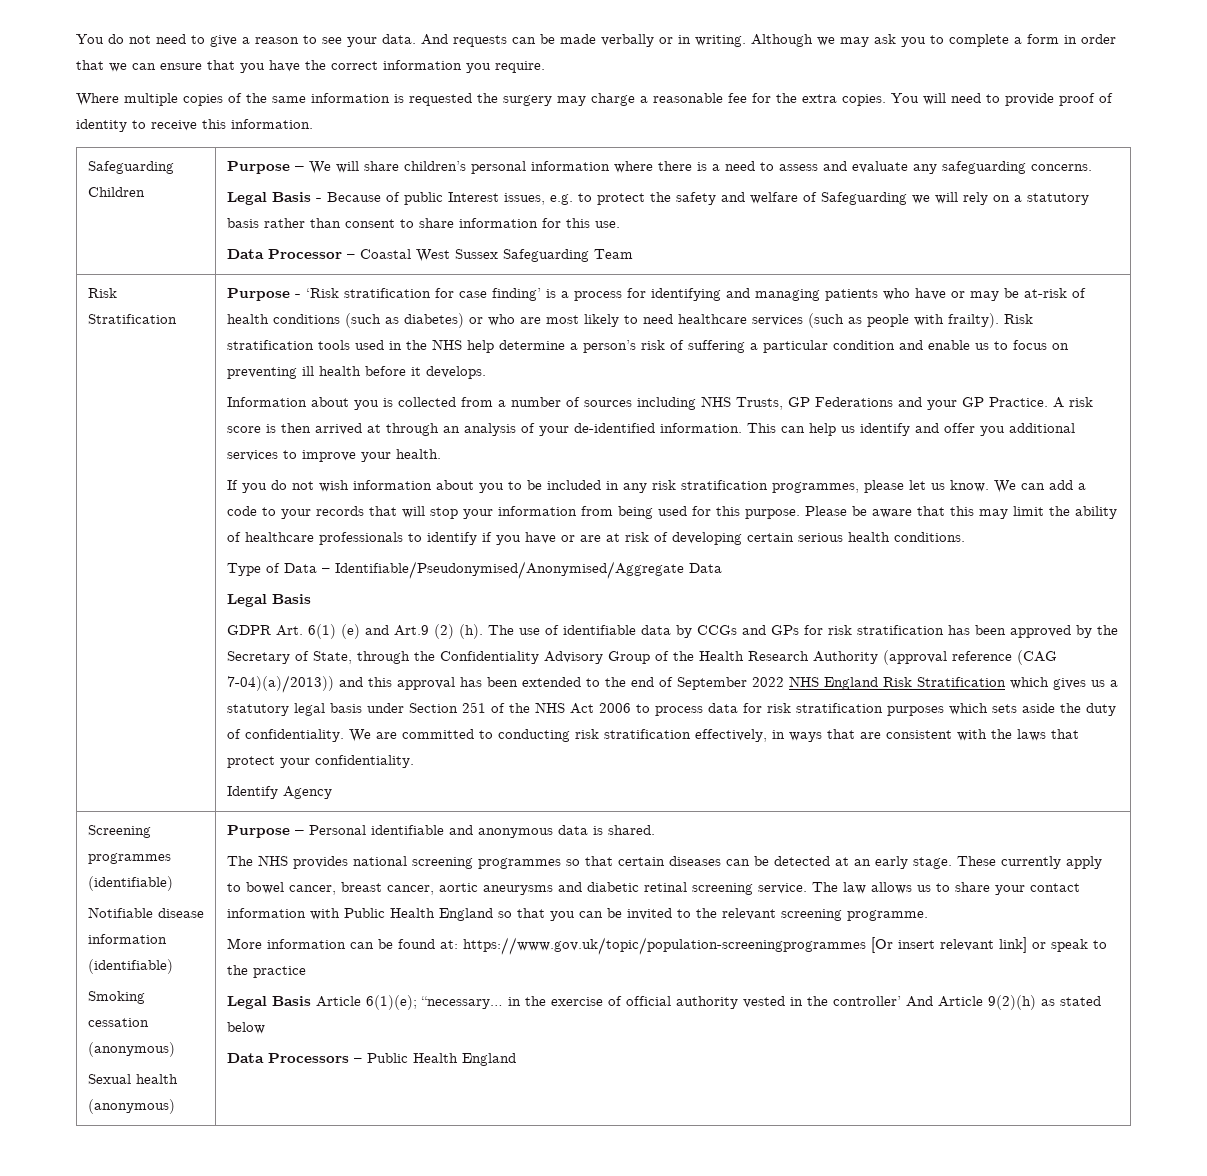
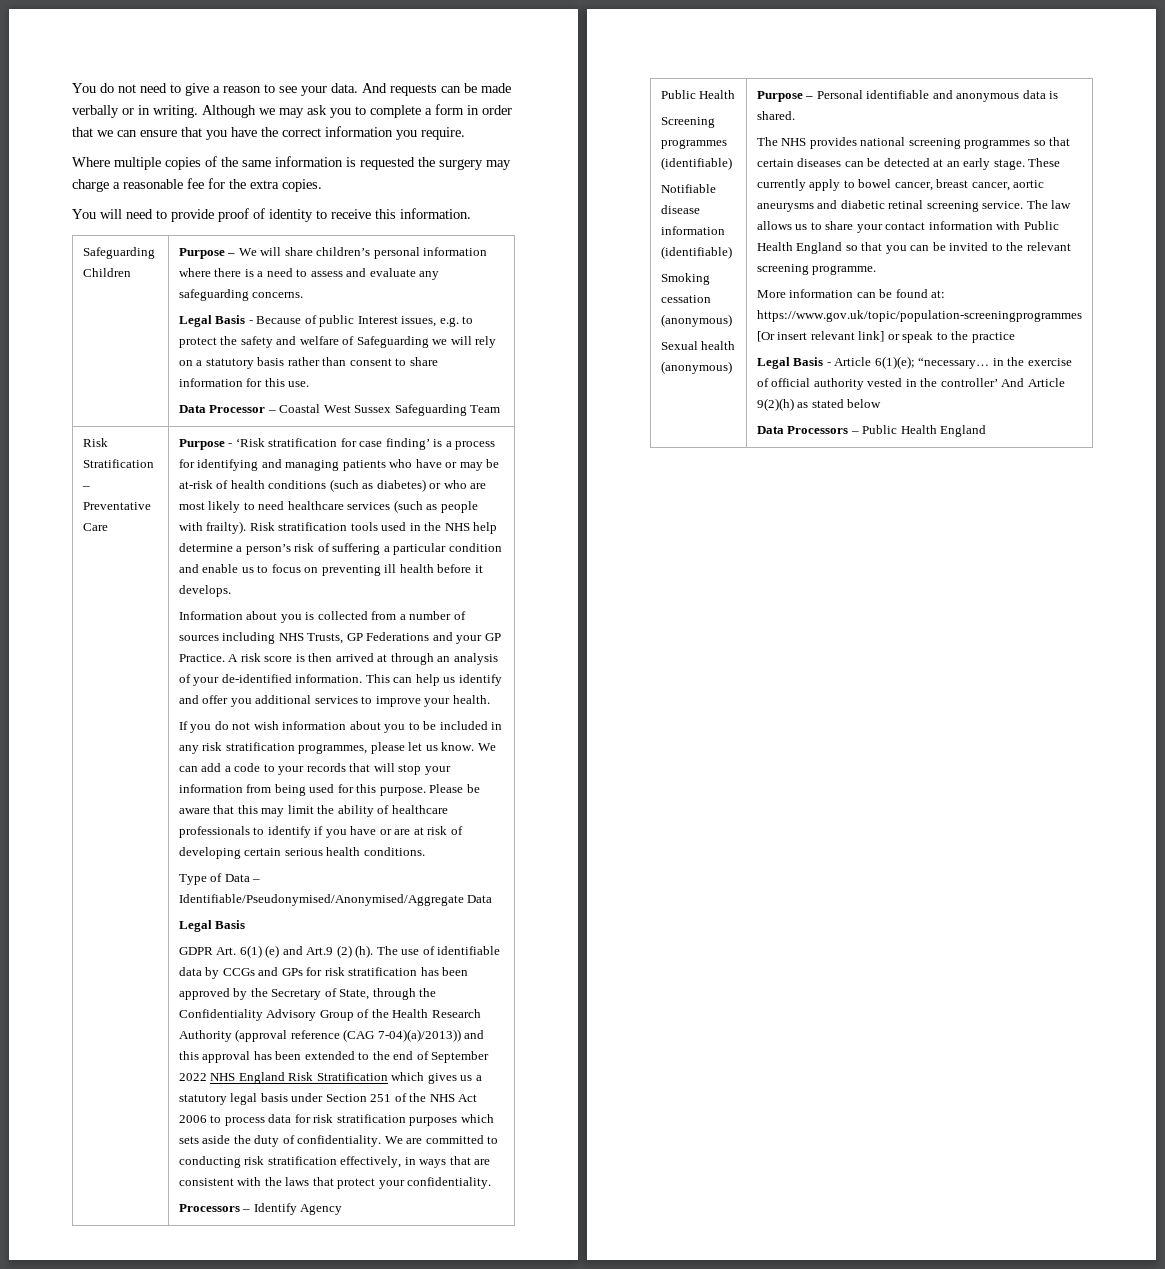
(886, 100) none -> (322, 185) //
(177, 319) none -> [81,486,90,489] [82,502,151,510] [82,523,108,531] – Preventative Care
(414, 761) none -> [178,1204,251,1212] Processors –
(332, 792) none -> [660,90,736,99] Public Health //
(311, 1001) none -> [826,362,831,366] -

